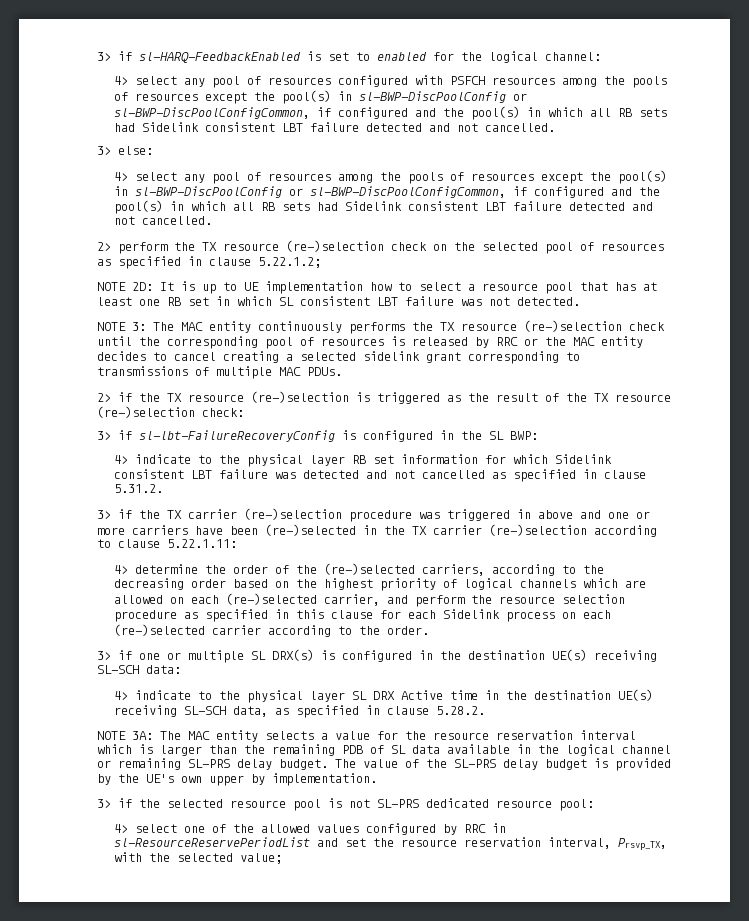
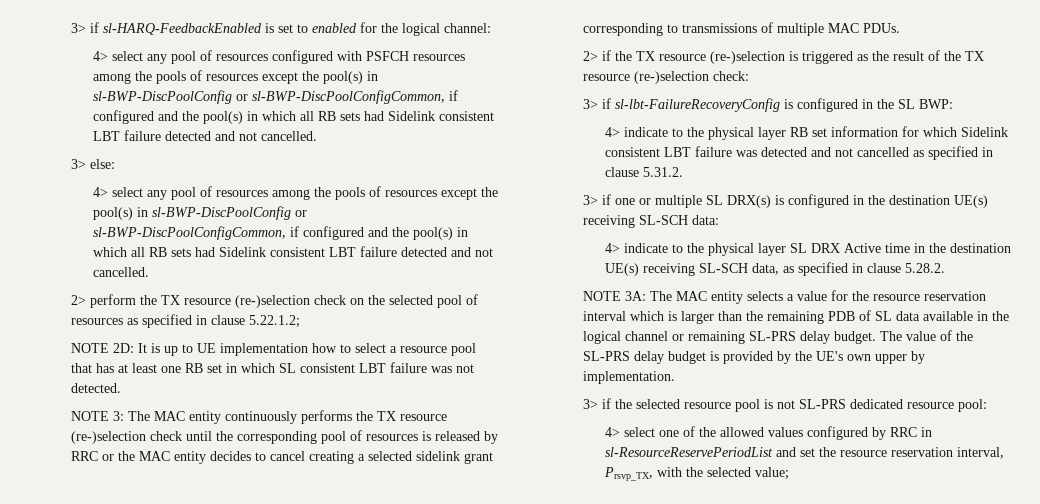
[96,508,650,522] [96,524,657,537] [96,539,237,548] [113,563,604,576] [113,578,646,591] [113,593,625,607] [113,609,611,622] [113,624,429,637] // 3> if the TX carrier (re-)selection procedure was triggered in above and one or more carriers have been (re-)selected in the TX carrier (re-)selection according to clause 5.22.1.11: // 4> determine the order of the (re-)selected carriers, according to the decreasing order based on the highest priority of logical channels which are allowed on each (re-)selected carrier, and perform the resource selection procedure as specified in this clause for each Sidelink process on each (re-)selected carrier according to the order. -> (684, 172) none

